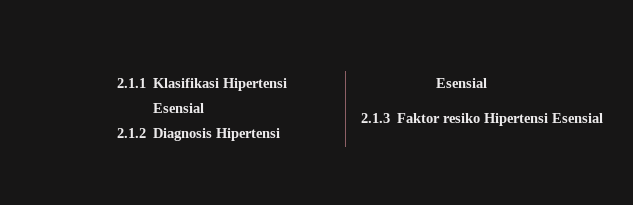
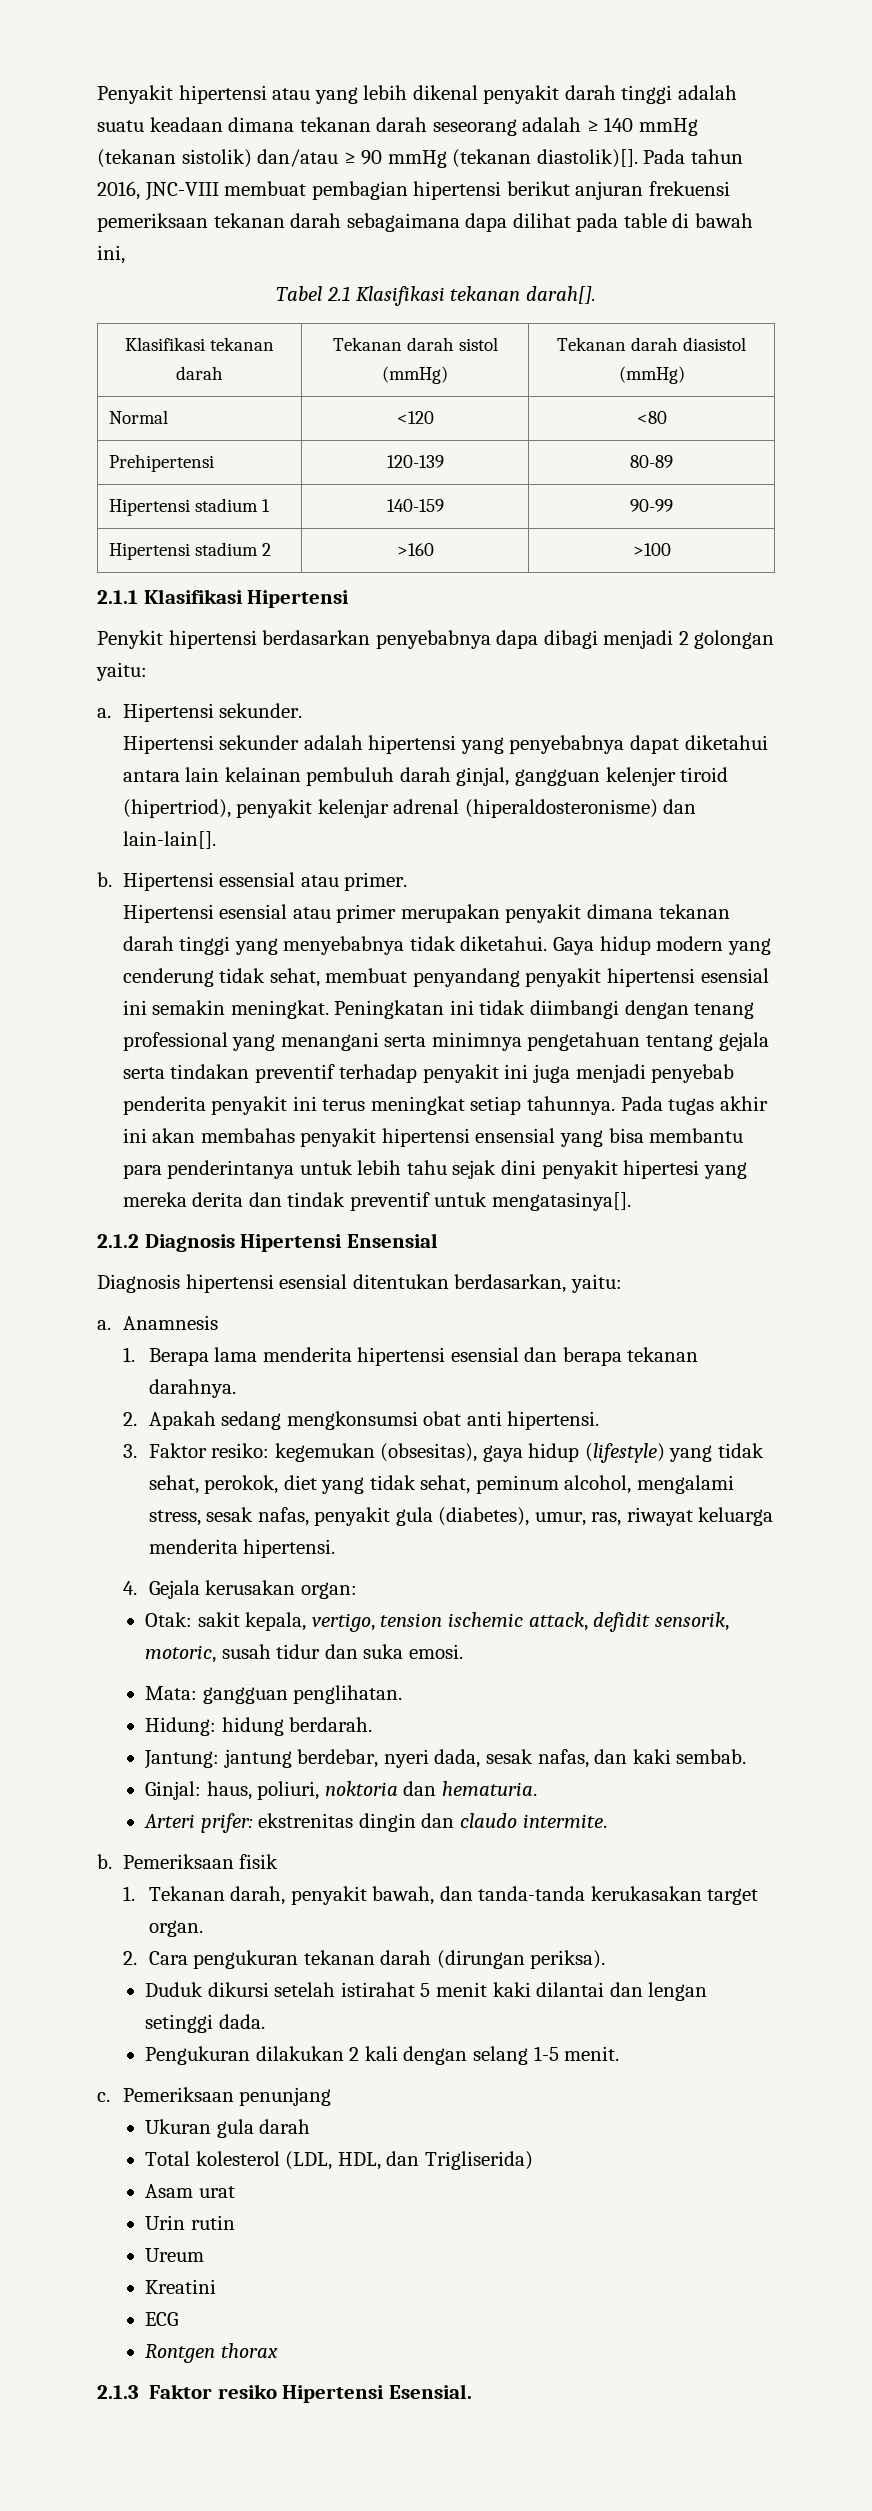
[116,78,288,91] [153,103,205,113] [116,128,281,141] [436,78,488,88] 2.1.1 Klasifikasi Hipertensi Esensial // 2.1.2 Diagnosis Hipertensi Esensial -> [97,85,737,104] [97,117,698,136] [97,149,743,168] [97,181,730,201] [97,213,753,232] [97,245,125,264] [276,286,596,306] [125,337,274,351] [176,366,223,380] [332,337,498,351] [382,366,448,384] [557,337,746,351] [618,366,685,384] [108,410,168,424] [396,411,434,424] [636,411,667,424] [108,454,214,472] [386,455,444,468] [630,455,673,468] [108,498,270,516] [386,499,444,512] [630,499,673,512] [108,542,271,560] [396,543,434,556] [632,543,671,556] [97,589,350,608] [97,630,775,649] [96,662,147,681] [97,703,303,722] [122,735,768,754] [122,767,729,786] [122,799,697,818] [122,831,216,849] [97,872,408,891] [122,904,730,923] [122,936,771,955] [122,968,769,987] [122,1000,755,1019] [122,1032,769,1051] [122,1064,735,1083] [122,1096,768,1115] [122,1128,744,1147] [122,1160,747,1179] [122,1192,632,1211] [97,1233,438,1252] [97,1274,622,1293] [97,1315,218,1330] [122,1347,699,1366] [148,1379,236,1398] [122,1411,600,1430] [122,1443,764,1463] [148,1475,734,1494] [148,1507,774,1526] [148,1539,336,1558] [122,1580,357,1599] [145,1612,729,1632] [145,1644,464,1663] [145,1685,403,1704] [145,1717,373,1736] [144,1749,747,1769] [145,1781,538,1800] [144,1813,607,1833] [97,1854,279,1869] [122,1886,759,1905] [148,1920,203,1937] [122,1950,606,1969] [145,1982,708,2001] [145,2014,265,2033] [145,2046,620,2065] [97,2087,332,2106] [145,2119,311,2138] [145,2151,534,2170] [145,2184,235,2198] [145,2215,235,2230] [145,2248,205,2262] [145,2279,217,2294] [145,2312,179,2326] [145,2343,278,2363] Penyakit hipertensi atau yang lebih dikenal penyakit darah tinggi adalah suatu keadaan dimana tekanan darah seseorang adalah ≥ 140 mmHg (tekanan sistolik) dan/atau ≥ 90 mmHg (tekanan diastolik)[]. Pada tahun 2016, JNC-VIII membuat pembagian hipertensi berikut anjuran frekuensi pemeriksaan tekanan darah sebagaimana dapa dilihat pada table di bawah ini, // Tabel 2.1 Klasifikasi tekanan darah[]. // Klasifikasi tekanan darah | Tekanan darah sistol (mmHg) | Tekanan darah diasistol (mmHg) // Normal | <120 | <80 // Prehipertensi | 120-139 | 80-89 // Hipertensi stadium 1 | 140-159 | 90-99 // Hipertensi stadium 2 | >160 | >100 // 2.1.1 Klasifikasi Hipertensi // Penykit hipertensi berdasarkan penyebabnya dapa dibagi menjadi 2 golongan yaitu: // a. Hipertensi sekunder. // Hipertensi sekunder adalah hipertensi yang penyebabnya dapat diketahui antara lain kelainan pembuluh darah ginjal, gangguan kelenjer tiroid (hipertriod), penyakit kelenjar adrenal (hiperaldosteronisme) dan lain-lain[]. // b. Hipertensi essensial atau primer. // Hipertensi esensial atau primer merupakan penyakit dimana tekanan darah tinggi yang menyebabnya tidak diketahui. Gaya hidup modern yang cenderung tidak sehat, membuat penyandang penyakit hipertensi esensial ini semakin meningkat. Peningkatan ini tidak diimbangi dengan tenang professional yang menangani serta minimnya pengetahuan tentang gejala serta tindakan preventif terhadap penyakit ini juga menjadi penyebab penderita penyakit ini terus meningkat setiap tahunnya. Pada tugas akhir ini akan membahas penyakit hipertensi ensensial yang bisa membantu para penderintanya untuk lebih tahu sejak dini penyakit hipertesi yang mereka derita dan tindak preventif untuk mengatasinya[]. // 2.1.2 Diagnosis Hipertensi Ensensial // Diagnosis hipertensi esensial ditentukan berdasarkan, yaitu: // a. Anamnesis // 1. Berapa lama menderita hipertensi esensial dan berapa tekanan darahnya. // 2. Apakah sedang mengkonsumsi obat anti hipertensi. // 3. Faktor resiko: kegemukan (obsesitas), gaya hidup (lifestyle) yang tidak sehat, perokok, diet yang tidak sehat, peminum alcohol, mengalami stress, sesak nafas, penyakit gula (diabetes), umur, ras, riwayat keluarga menderita hipertensi. // 4. Gejala kerusakan organ: // Otak: sakit kepala, vertigo, tension ischemic attack, defidit sensorik, motoric, susah tidur dan suka emosi. // Mata: gangguan penglihatan. // Hidung: hidung berdarah. // Jantung: jantung berdebar, nyeri dada, sesak nafas, dan kaki sembab. // Ginjal: haus, poliuri, noktoria dan hematuria. // Arteri prifer: ekstrenitas dingin dan claudo intermite. // b. Pemeriksaan fisik // 1. Tekanan darah, penyakit bawah, dan tanda-tanda kerukasakan target organ. // 2. Cara pengukuran tekanan darah (dirungan periksa). // Duduk dikursi setelah istirahat 5 menit kaki dilantai dan lengan setinggi dada. // Pengukuran dilakukan 2 kali dengan selang 1-5 menit. // c. Pemeriksaan penunjang // Ukuran gula darah // Total kolesterol (LDL, HDL, dan Trigliserida) // Asam urat // Urin rutin // Ureum // Kreatini // ECG // Rontgen thorax
[552,113,604,123] Esensial -> [388,2384,472,2399] Esensial.

